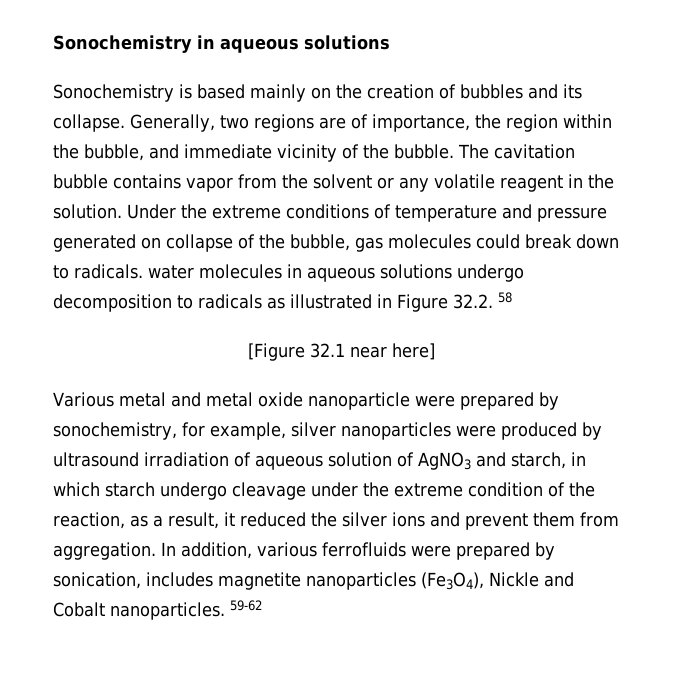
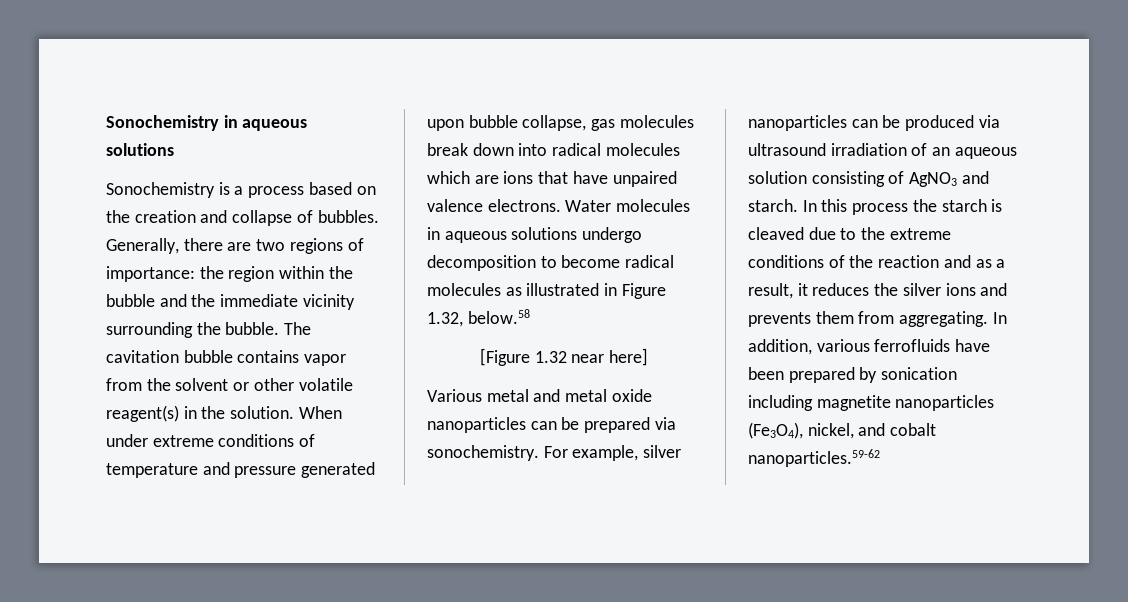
[197,84,582,102] [53,114,470,132] based mainly on the creation of bubbles and its collapse. Generally, two regions are of importance, -> [234,182,376,198] [106,210,379,226] [106,238,364,254] [106,266,195,282] a process based on the creation and collapse of bubbles. Generally, there are two regions of importance:
[84,144,179,161] bubble, and -> [106,294,216,307] bubble and the
[342,144,359,159] of -> [106,322,193,338] surrounding
[399,174,563,192] any volatile reagent -> [253,378,353,391] [106,405,179,422] other volatile reagent(s)
[127,204,207,219] Under the -> [298,406,342,419] [106,434,148,447] When under
[141,234,350,252] on collapse of the bubble, -> [427,115,587,131] upon bubble collapse,
[476,234,520,249] could -> (694, 121) none
[53,264,194,279] to radicals. water -> [518,143,680,156] [427,171,677,187] [427,199,612,212] into radical molecules which are ions that have unpaired valence electrons. Water
[198,294,262,309] radicals -> [561,255,675,268] [427,283,501,296] become radical molecules
[452,292,512,309] 32.2. 58 -> [427,309,530,327] 1.32, below.58
[309,343,345,358] 32.1 -> [534,351,567,363] 1.32
[307,392,559,410] [53,422,602,440] nanoparticle were prepared by sonochemistry, for example, silver nanoparticles were produced by -> [427,417,676,433] [427,445,682,461] [748,115,1000,131] nanoparticles can be prepared via sonochemistry. For example, silver nanoparticles can be produced via
(251, 459) none -> [932,147,951,156] an
(392, 459) none -> [811,171,885,187] consisting
[511,452,586,469] [53,482,595,500] [53,512,125,529] starch, in which starch undergo cleavage under the extreme condition of the reaction, -> [748,199,1003,215] [748,227,951,240] [748,255,971,268] starch. In this process the starch is cleaved due to the extreme conditions of the reaction and
[240,512,306,527] reduced -> [812,283,870,296] reduces
[465,513,528,530] prevent -> [748,312,811,327] prevents
[53,542,156,560] aggregation. -> [899,311,989,327] aggregating.
[411,542,555,560] [53,572,574,590] [53,600,262,620] were prepared by sonication, includes magnetite nanoparticles (Fe3O4), Nickle and Cobalt nanoparticles. 59-62 -> [955,339,991,352] [748,367,958,383] [748,395,995,411] [748,422,937,439] [748,449,880,467] have been prepared by sonication including magnetite nanoparticles (Fe3O4), nickel, and cobalt nanoparticles.59-62

